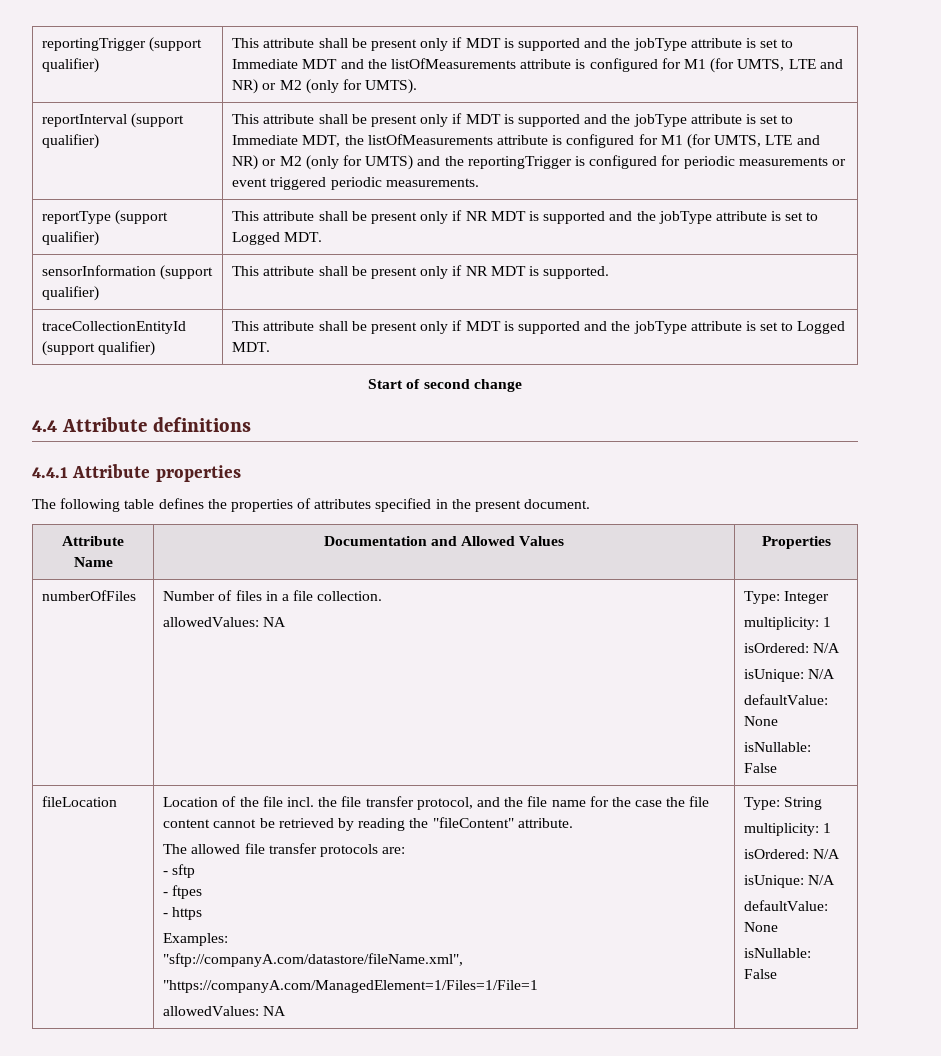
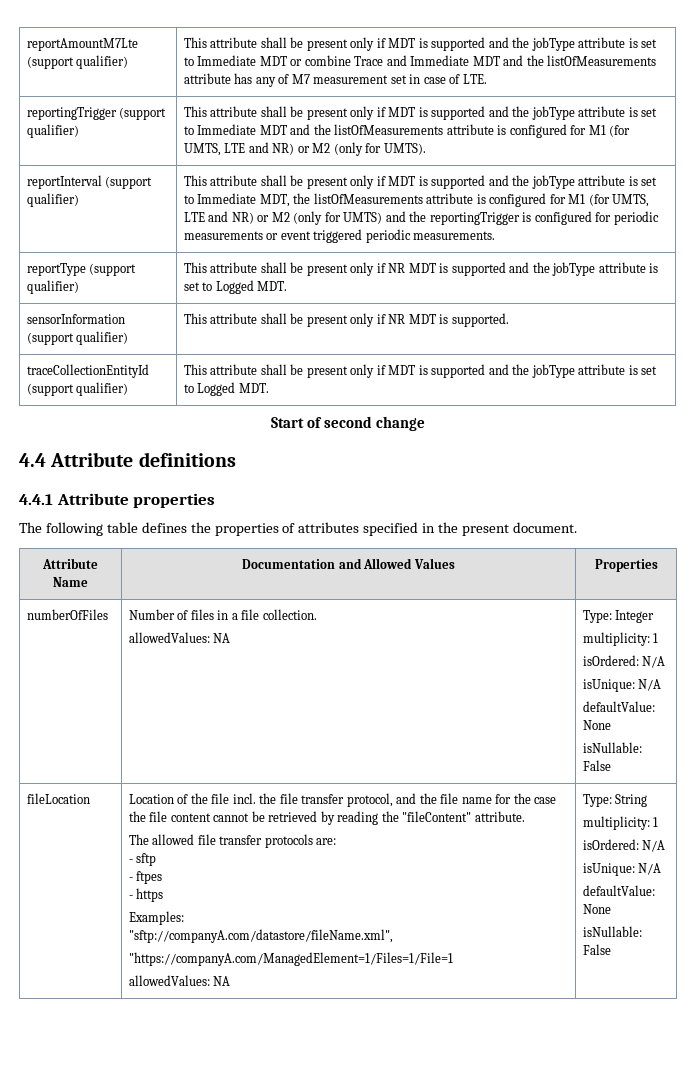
(42, 44) none -> [26,38,138,51] [26,55,129,69] [183,37,658,51] [183,55,657,66] [183,73,487,87] reportAmountM7Lte (support qualifier) | This attribute shall be present only if MDT is supported and the jobType attribute is set to Immediate MDT or combine Trace and Immediate MDT and the listOfMeasurements attribute has any of M7 measurement set in case of LTE. //

